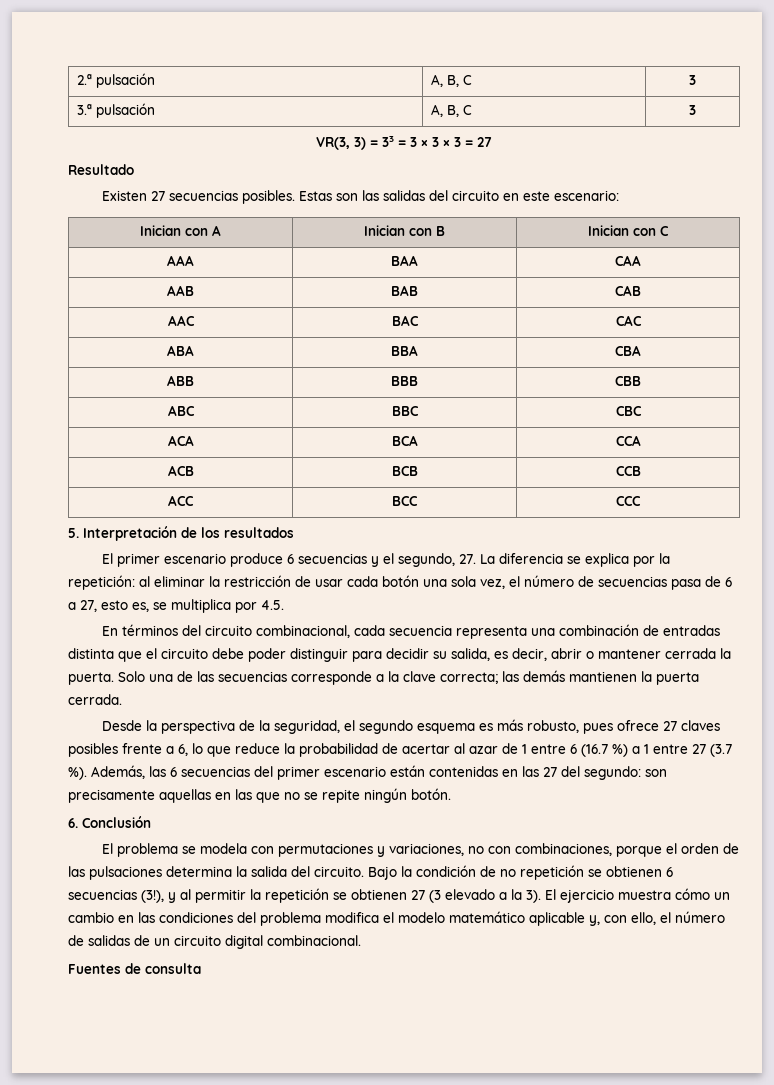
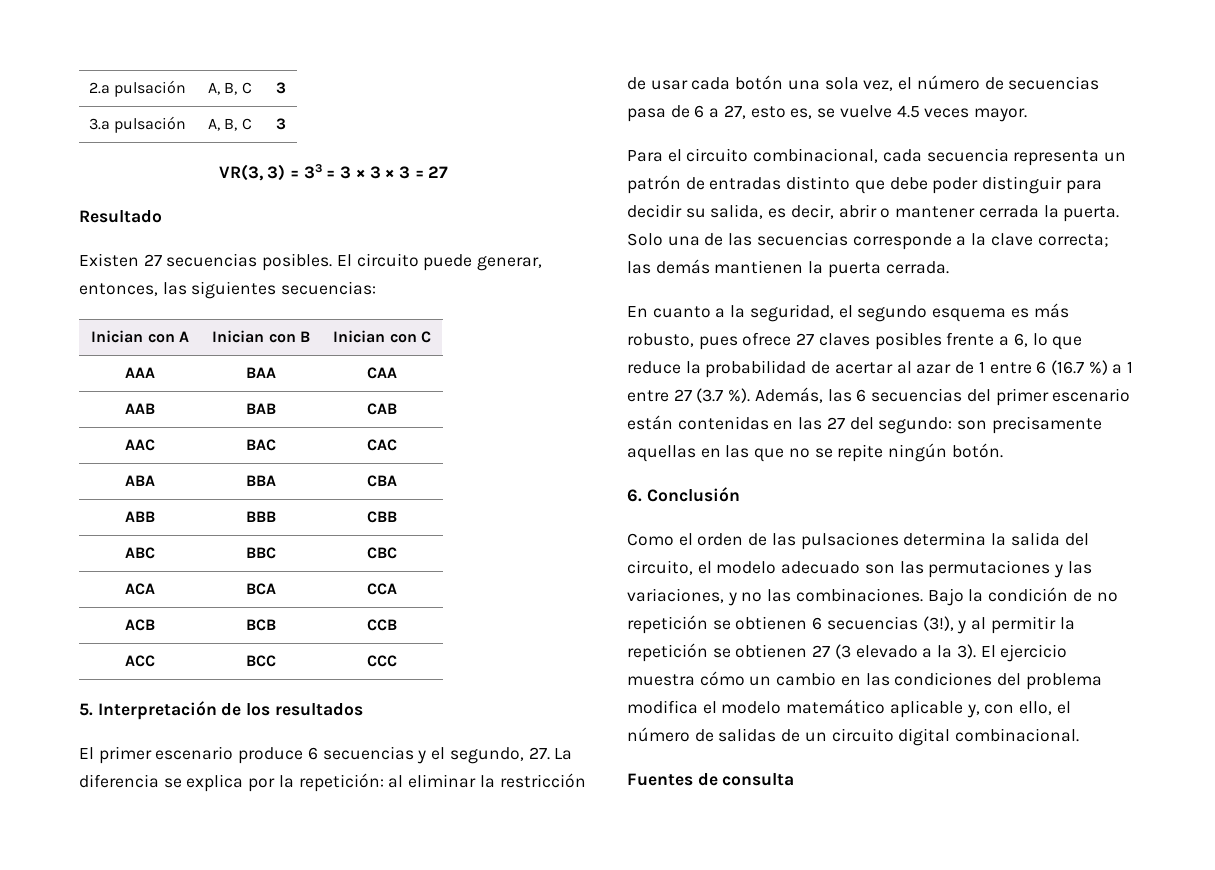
[299,190,620,201] Estas son las salidas del circuito en este escenario: -> [336,253,543,271] [79,281,377,299] El circuito puede generar, entonces, las siguientes secuencias:
[171,599,284,613] [102,624,202,636] multiplica por 4.5. // En términos del -> [839,105,1027,122] [627,149,682,162] vuelve 4.5 veces mayor. // Para el
[531,624,721,636] [68,648,208,662] una combinación de entradas distinta que el circuito -> [1104,152,1127,162] [627,175,885,194] un patrón de entradas distinto que
[102,720,256,734] Desde la perspectiva de -> [627,306,726,318] En cuanto a
[102,843,663,857] El problema se modela con permutaciones y variaciones, no con combinaciones, porque -> [627,533,674,546] Como
[314,866,364,877] circuito. -> [627,560,1092,578] [627,588,923,606] circuito, el modelo adecuado son las permutaciones y las variaciones, y no las combinaciones.

